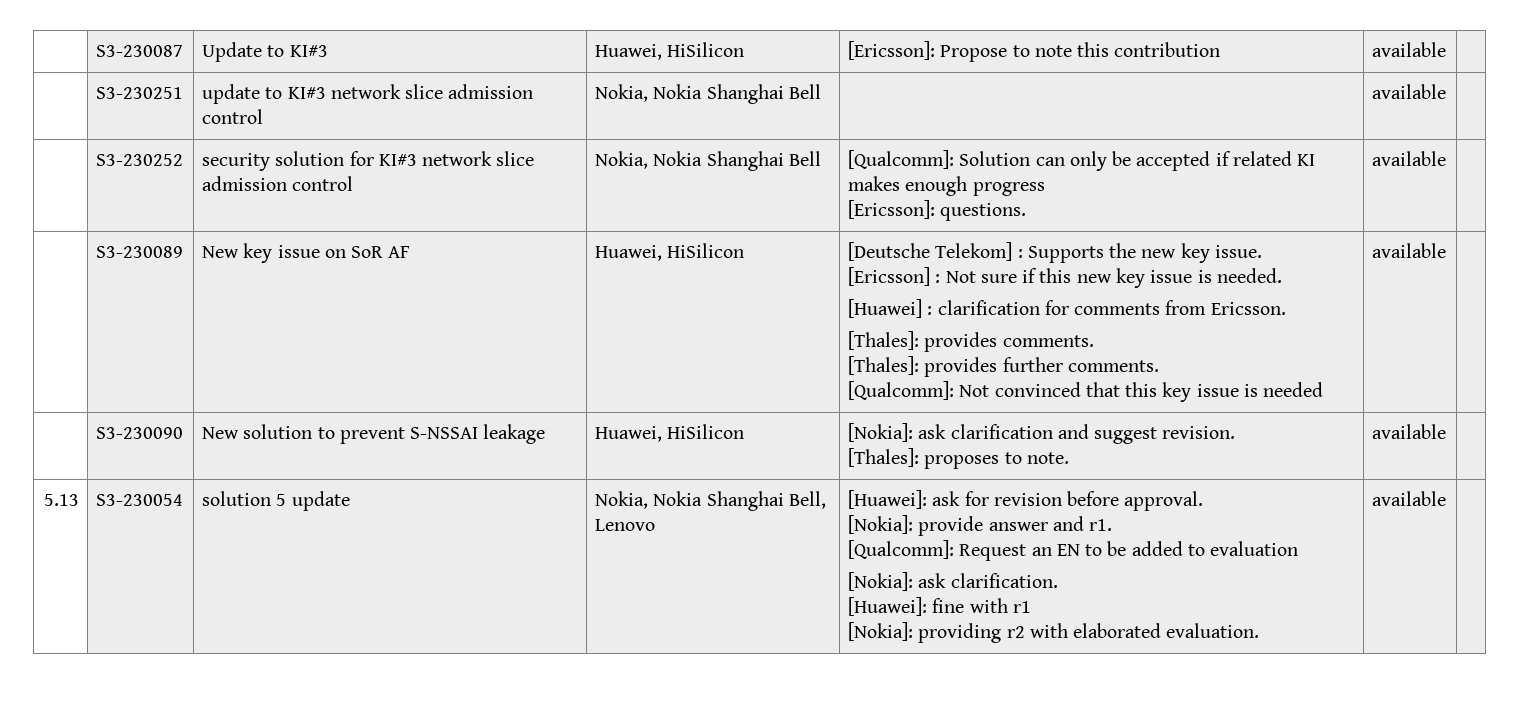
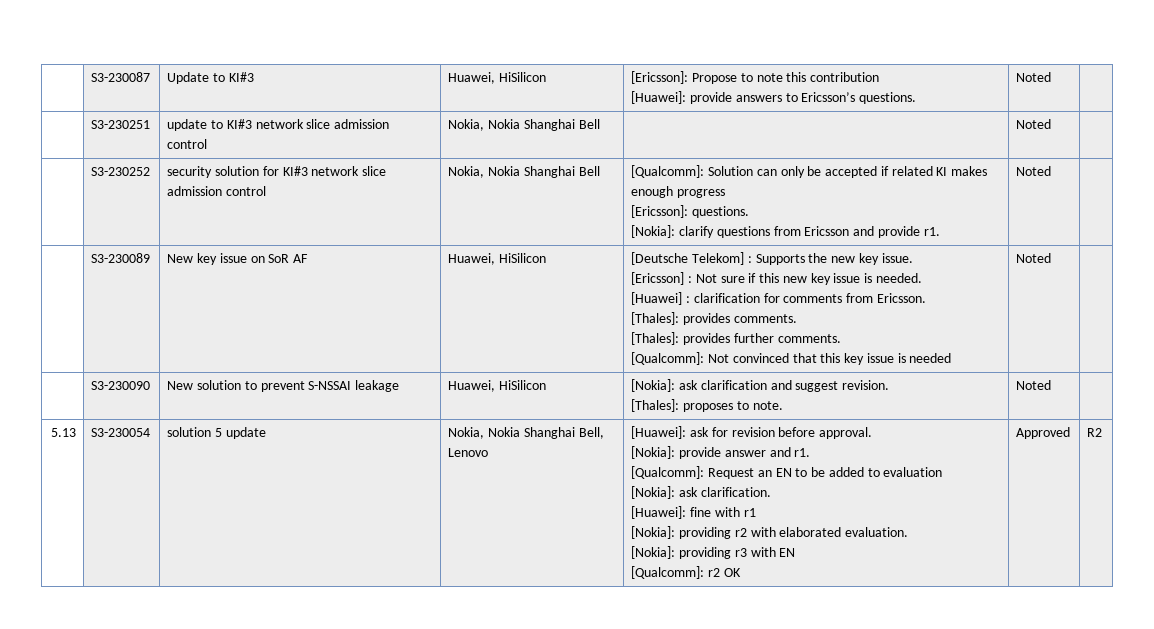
[1372,42,1447,57] | available -> [631,91,917,104] [1016,72,1052,82] // [Huawei]: provide answers to Ericsson’s questions. | Noted
[1372,84,1447,99] available -> [1016,119,1052,129] Noted
[1372,151,1447,166] | available -> [631,225,940,238] [1016,166,1052,176] // [Nokia]: clarify questions from Ericsson and provide r1. | Noted
[1372,243,1447,258] available -> [1016,253,1052,263] Noted
[1372,424,1447,439] available -> [1016,380,1052,390] Noted
[1372,491,1447,506] | available | -> [631,546,796,559] [631,566,741,579] [1016,427,1071,439] [1087,428,1103,437] // [Nokia]: providing r3 with EN // [Qualcomm]: r2 OK | Approved | R2

